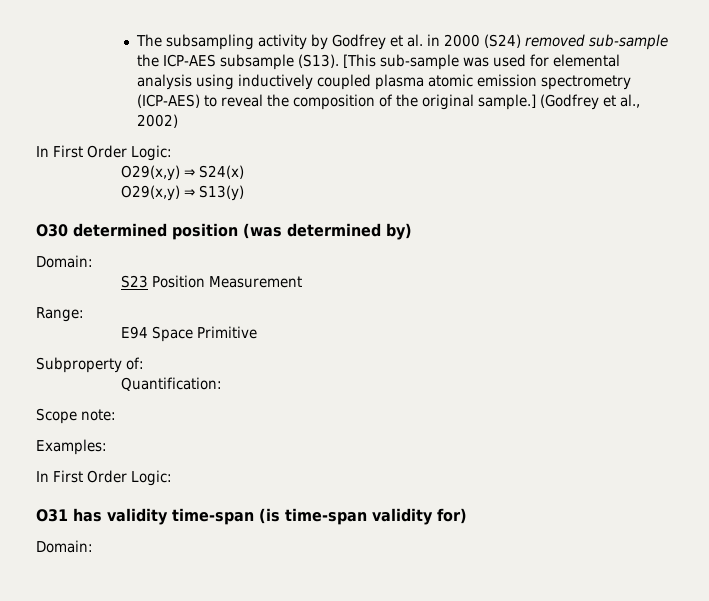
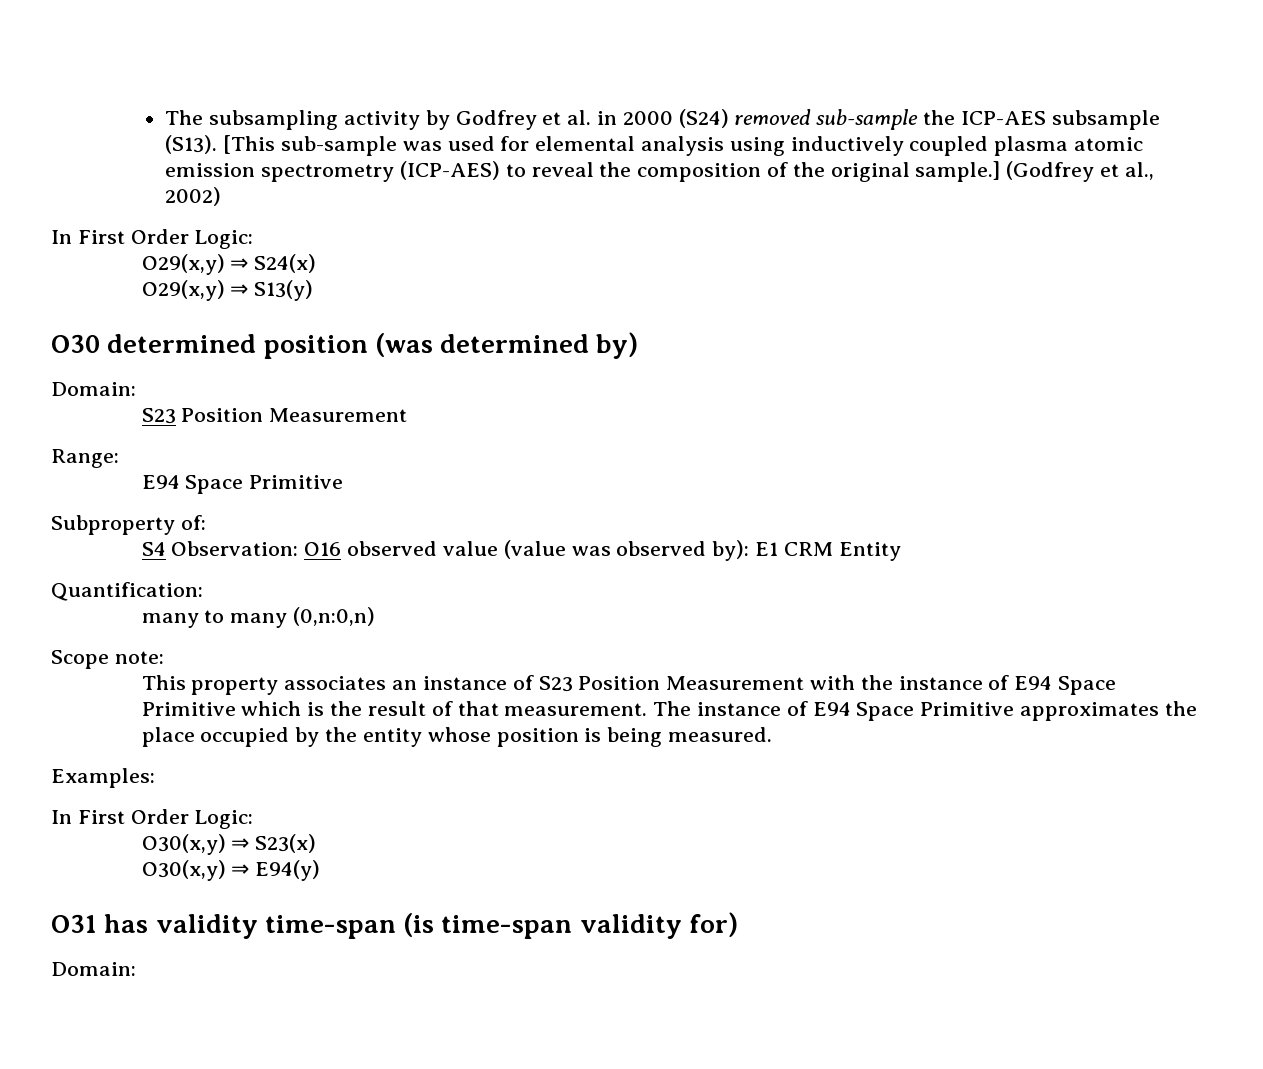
[120,377,222,391] [36,408,116,424] Quantification: // Scope note: -> [141,540,901,561] [51,582,203,601] [141,607,376,628] [51,650,164,669] [141,675,1116,695] [141,701,1197,721] [141,727,772,747] S4 Observation: O16 observed value (value was observed by): E1 CRM Entity // Quantification: // many to many (0,n:0,n) // Scope note: // This property associates an instance of S23 Position Measurement with the instance of E94 Space Primitive which is the result of that measurement. The instance of E94 Space Primitive approximates the place occupied by the entity whose position is being measured.
(172, 478) none -> [141,834,317,855] [141,860,321,881] // O30(x,y) ⇒ S23(x) // O30(x,y) ⇒ E94(y)

